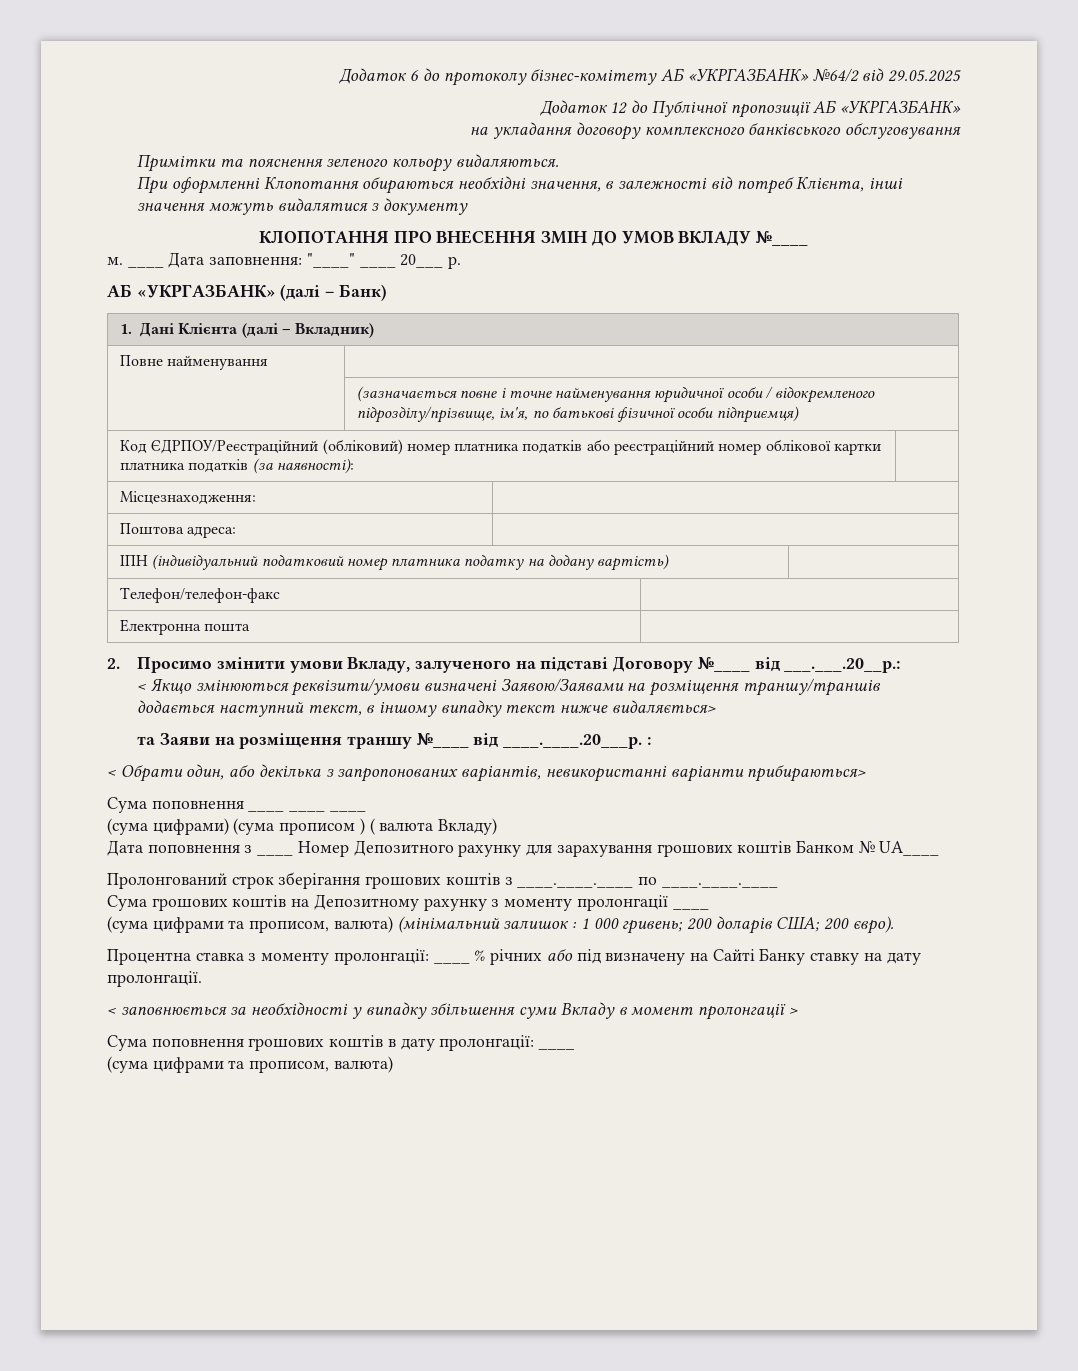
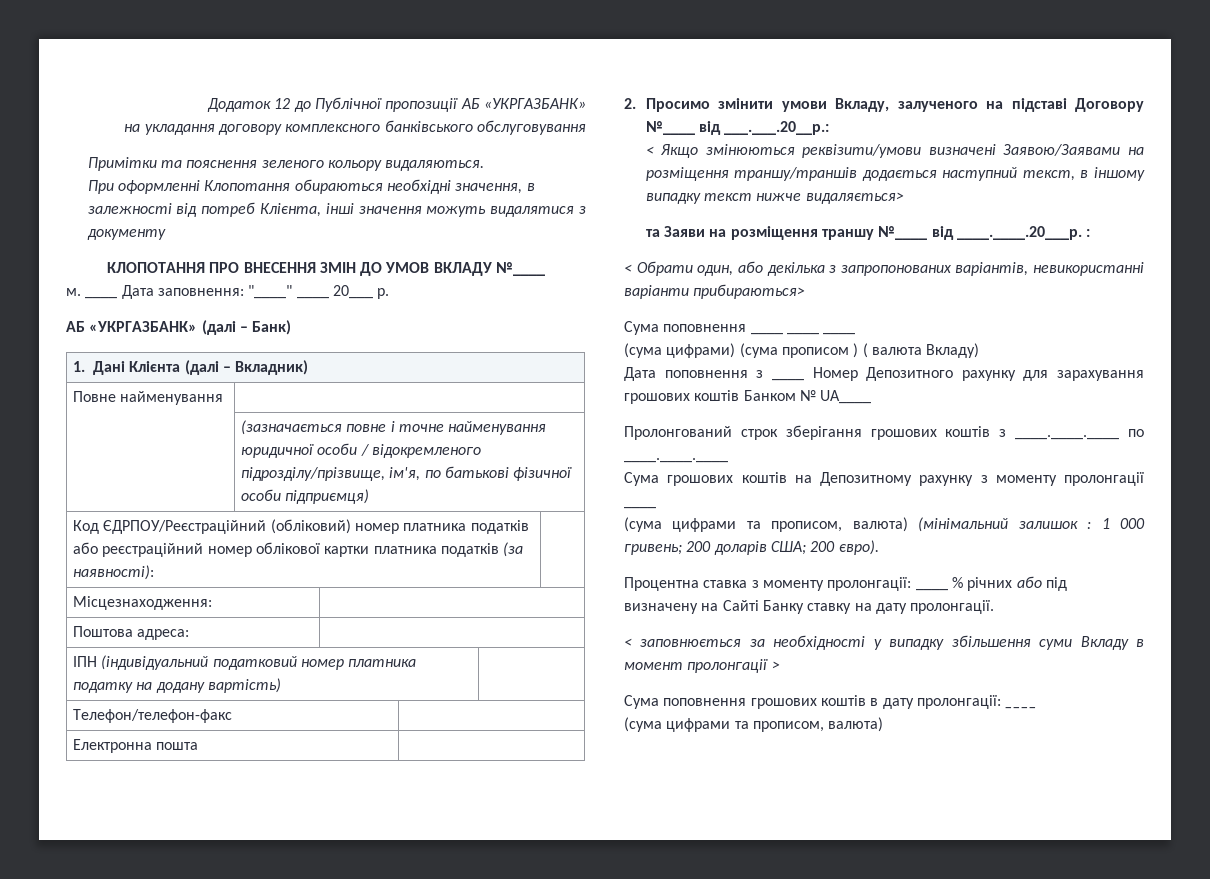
[339,68,962,86] [539,100,608,116] Додаток 6 до протоколу бізнес-комітету АБ «УКРГАЗБАНК» №64/2 від 29.05.2025 // Додаток -> [207,98,272,112] Додаток

